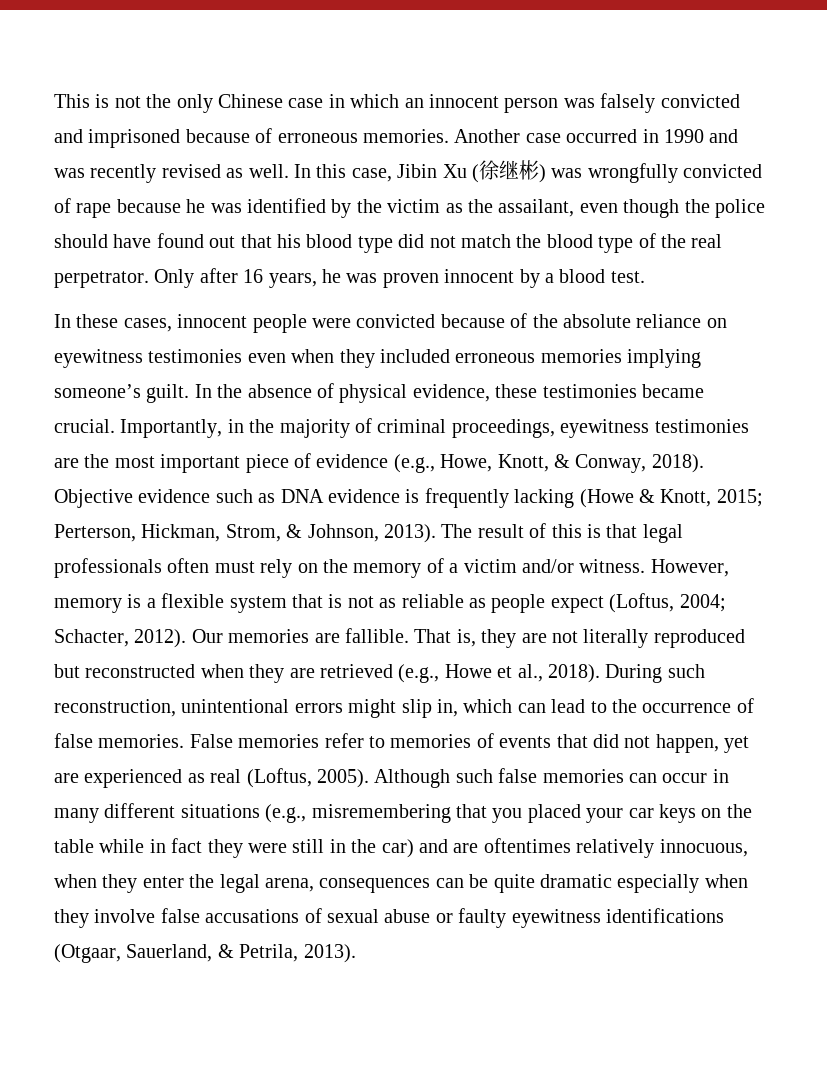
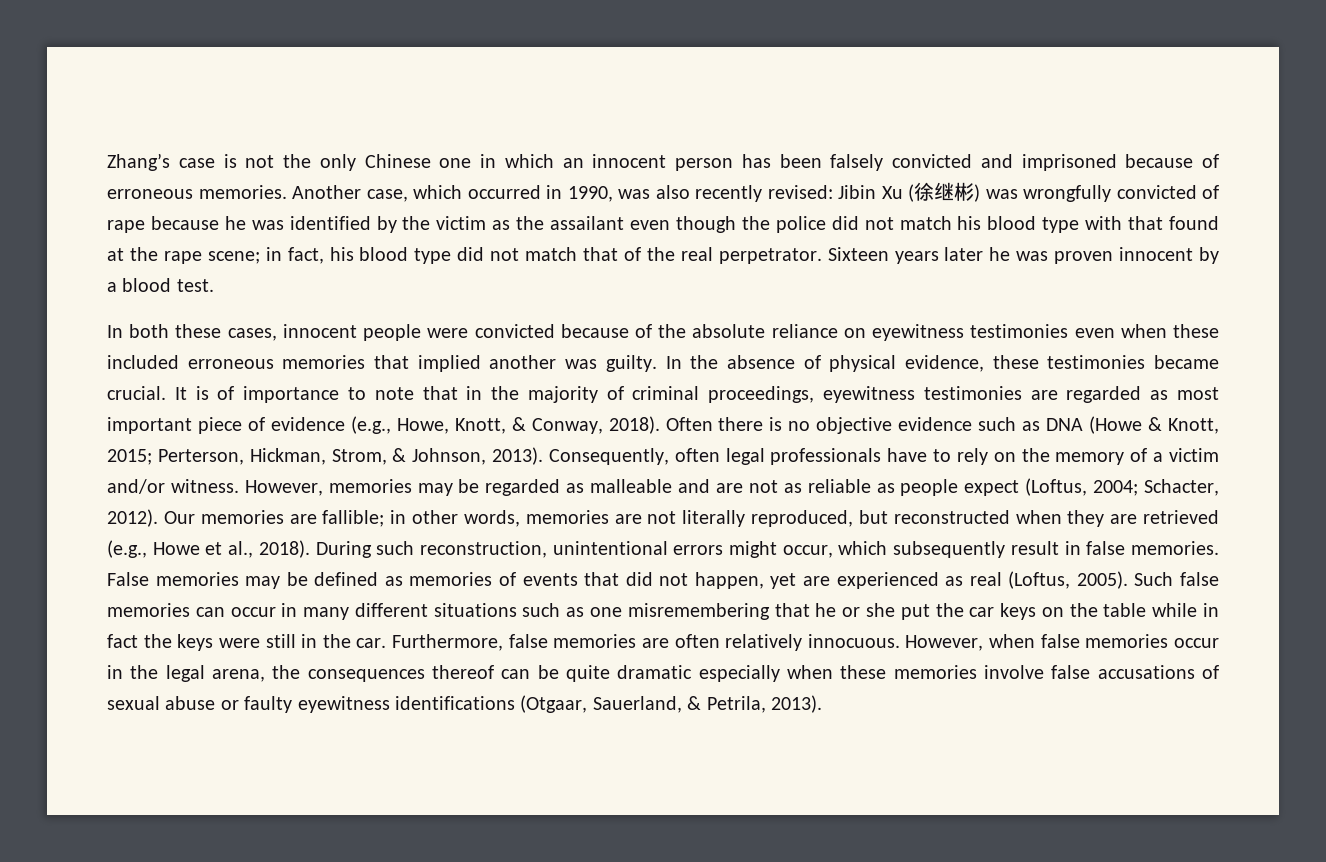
[54,94,90,108] This -> [107,153,215,171] Zhang’s case
[288,98,324,108] case -> [439,158,472,168] one
[563,98,595,108] was -> [741,154,822,168] has been
[525,129,739,143] [54,164,392,183] case occurred in 1990 and was recently revised as well. In this case, -> [366,185,833,202] case, which occurred in 1990, was also recently revised:
[498,199,575,217] assailant, -> [550,216,625,230] assailant
[54,233,272,248] should have found out that -> [831,216,1219,233] [107,247,324,264] did not match his blood type with that found at the rape scene; in fact,
[516,234,634,253] the blood type -> [583,247,618,261] that
[154,268,317,288] Only after 16 years, -> [827,247,984,264] Sixteen years later
(71, 321) none -> [129,324,170,338] both
[339,349,375,368] they -> [1172,324,1219,338] these
[627,349,702,368] [54,384,190,403] implying someone’s guilt. -> [374,355,657,372] that implied another was guilty.
[120,419,223,438] Importantly, -> [174,386,458,403] It is of importance to note that
[84,454,110,468] the -> [1066,386,1169,403] regarded as
[54,488,575,508] Objective evidence such as DNA evidence is frequently lacking -> [665,417,1084,434] Often there is no objective evidence such as DNA
[441,523,683,543] [54,558,255,578] The result of this is that legal professionals often must -> [548,448,952,465] Consequently, often legal professionals have to
[54,593,343,613] memory is a flexible system that is -> [328,479,743,496] memories may be regarded as malleable and are
[345,628,517,648] fallible. That is, they -> [322,510,609,527] fallible; in other words, memories
[653,629,745,648] reproduced -> [751,510,854,527] reproduced,
[401,698,754,718] [54,733,385,748] slip in, which can lead to the occurrence of false memories. False memories refer to -> [782,541,1220,558] [107,572,403,589] occur, which subsequently result in false memories. False memories may be defined as
[374,769,493,788] Although such -> [1134,572,1174,586] Such
[265,804,624,823] (e.g., misremembering that you placed your -> [522,603,964,620] such as one misremembering that he or she put the
[207,839,243,858] they -> [143,634,214,651] the keys
[381,838,748,858] [54,874,431,893] car) and are oftentimes relatively innocuous, when they enter the legal arena, consequences -> [356,634,1220,651] [107,665,494,682] car. Furthermore, false memories are often relatively innocuous. However, when false memories occur in the legal arena, the consequences thereof
[54,909,89,928] they -> [840,665,977,679] these memories

